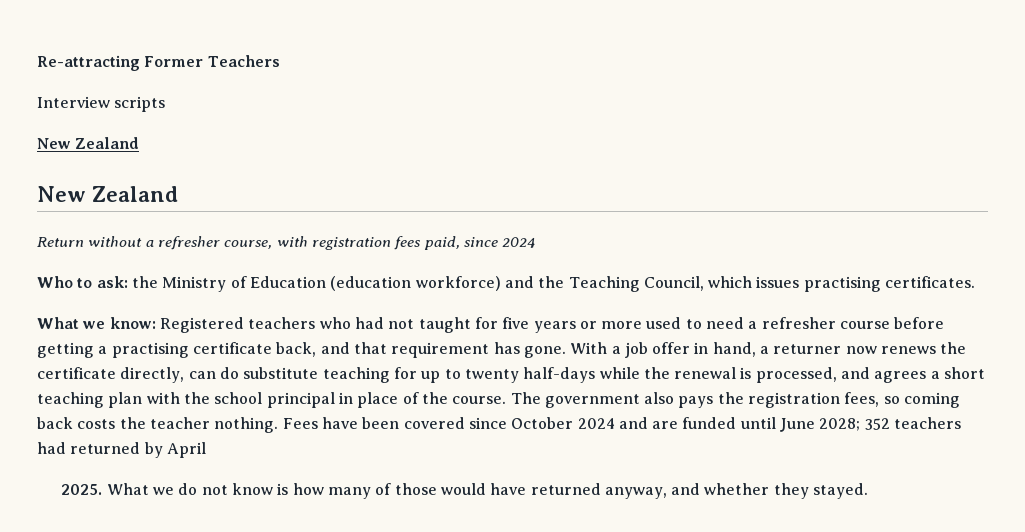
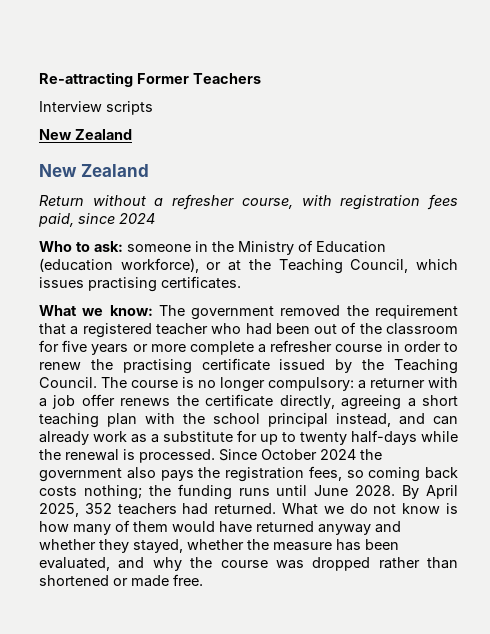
(128, 282) none -> [127,241,208,252] someone in
[415,276,534,291] workforce) and -> [120,258,242,273] workforce), or at
[159,317,471,333] Registered teachers who had not taught -> [158,305,458,320] [39,322,459,338] The government removed the requirement that a registered teacher who had been out of the classroom
[646,317,945,329] [37,342,967,358] [37,367,390,383] used to need a refresher course before getting a practising certificate back, and that requirement has gone. With a job offer in hand, a returner now renews the certificate directly, can do substitute teaching -> [189,340,459,355] [39,358,458,374] [39,377,458,392] [39,394,459,410] [39,413,458,428] [39,431,233,445] complete a refresher course in order to renew the practising certificate issued by the Teaching Council. The course is no longer compulsory: a returner with a job offer renews the certificate directly, agreeing a short teaching plan with the school principal instead, and can already work as a substitute
[755,367,986,383] [37,392,541,408] processed, and agrees a short teaching plan with the school principal in place of the course. The -> [139,449,382,463] processed. Since October 2024 the
[119,417,962,433] [37,442,206,458] [61,484,103,495] the teacher nothing. Fees have been covered since October 2024 and are funded until June 2028; 352 teachers had returned by April // 2025. -> [83,484,459,500] [39,503,277,517] nothing; the funding runs until June 2028. By April 2025, 352 teachers had returned.
[394,483,437,495] those -> [133,521,168,532] them
[604,487,667,499] anyway, -> [318,524,371,535] anyway
[813,483,869,499] stayed. -> [133,539,399,553] [39,557,458,571] [39,574,203,587] stayed, whether the measure has been evaluated, and why the course was dropped rather than shortened or made free.

